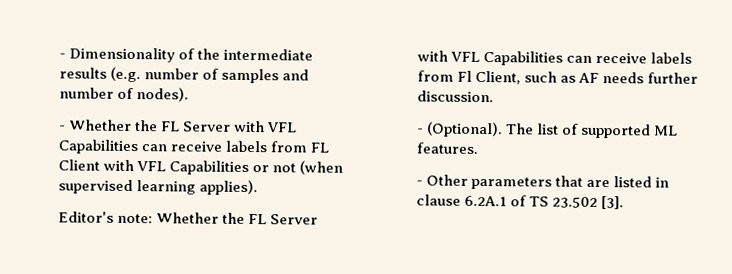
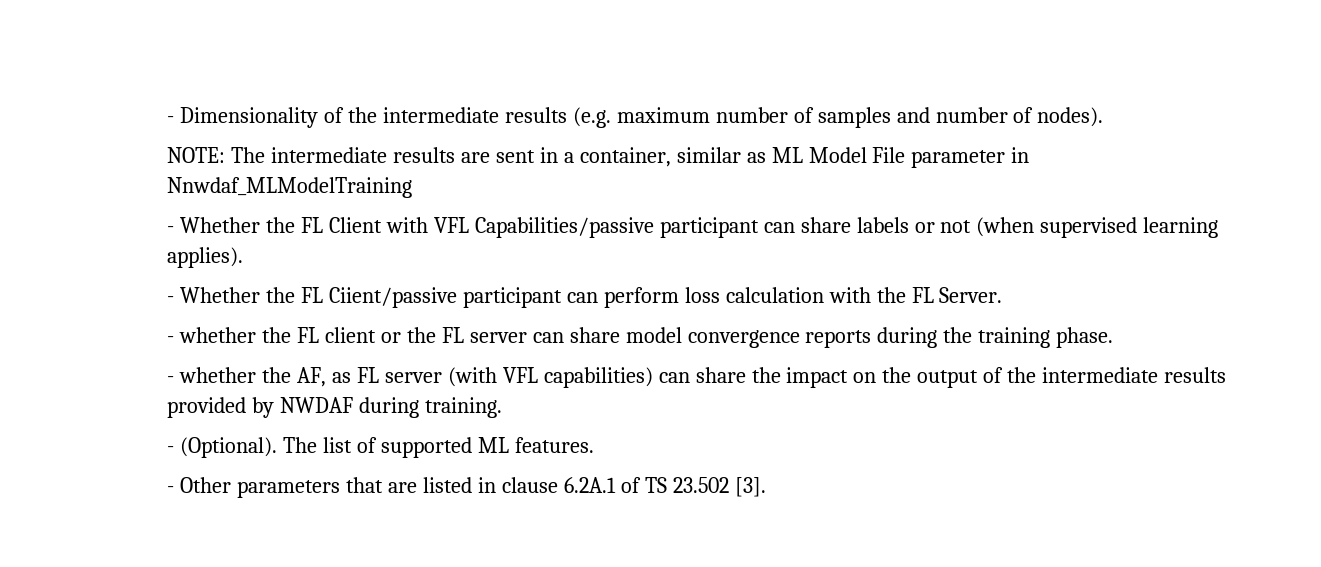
(142, 74) none -> [616,107,710,123] maximum
[59,119,298,133] [58,139,330,155] [58,159,250,176] - Whether the FL Server with VFL Capabilities can receive labels from FL Client with VFL Capabilities -> [167,147,1030,168] [167,177,413,198] [167,217,909,238] NOTE: The intermediate results are sent in a container, similar as ML Model File parameter in Nnwdaf_MLModelTraining // - Whether the FL Client with VFL Capabilities/passive participant can share labels
[58,211,319,225] [417,50,693,66] [417,70,699,85] [417,90,495,103] Editor's note: Whether the FL Server with VFL Capabilities can receive labels from Fl Client, such as AF needs further discussion. -> [167,287,1003,308] [167,327,1114,348] [167,367,1227,388] [167,397,503,418] - Whether the FL Ciient/passive participant can perform loss calculation with the FL Server. // - whether the FL client or the FL server can share model convergence reports during the training phase. // - whether the AF, as FL server (with VFL capabilities) can share the impact on the output of the intermediate results provided by NWDAF during training.

